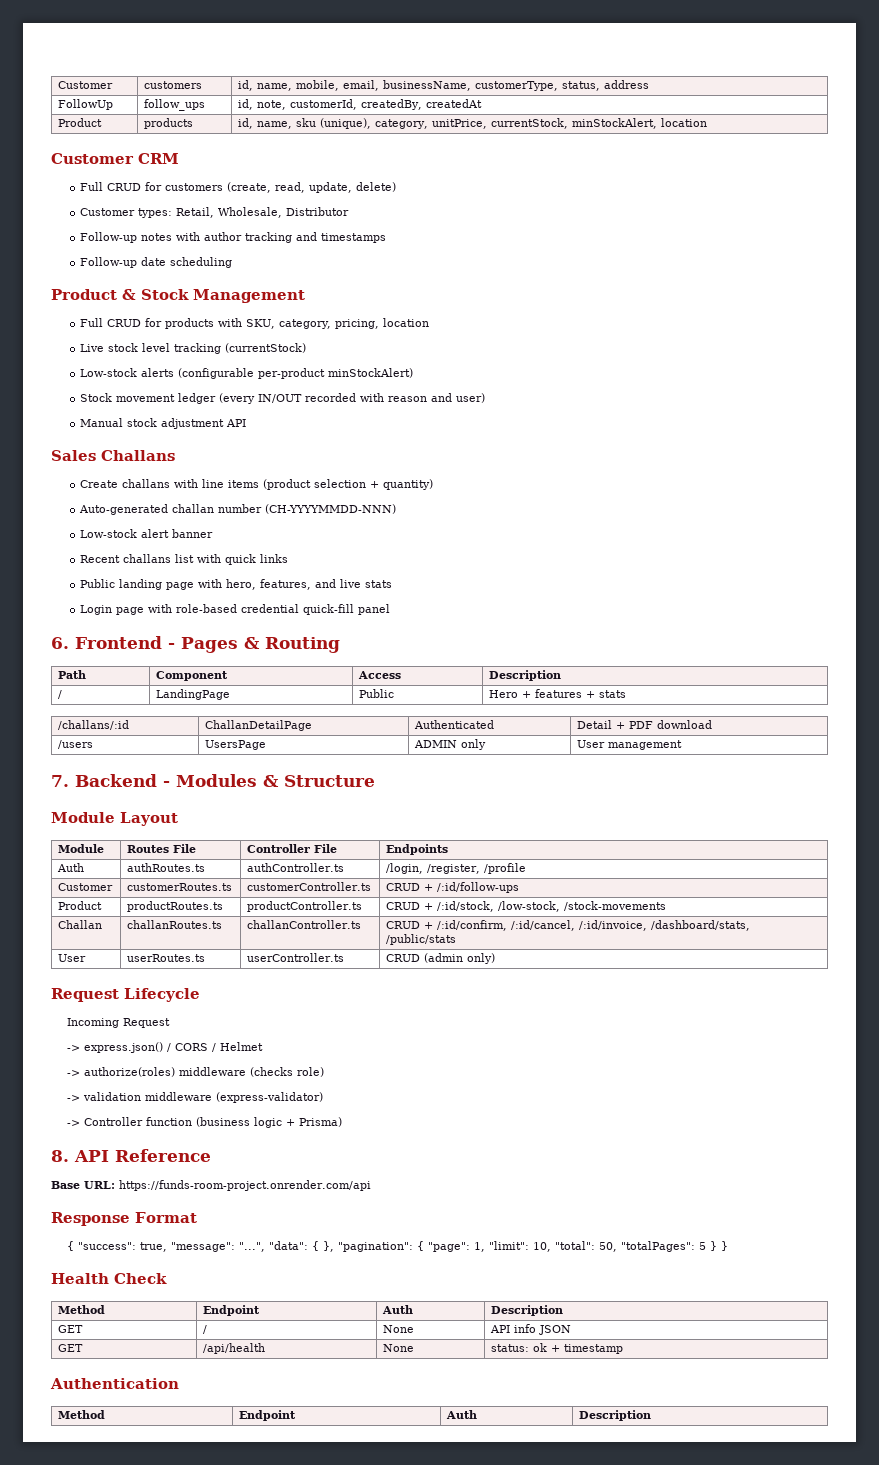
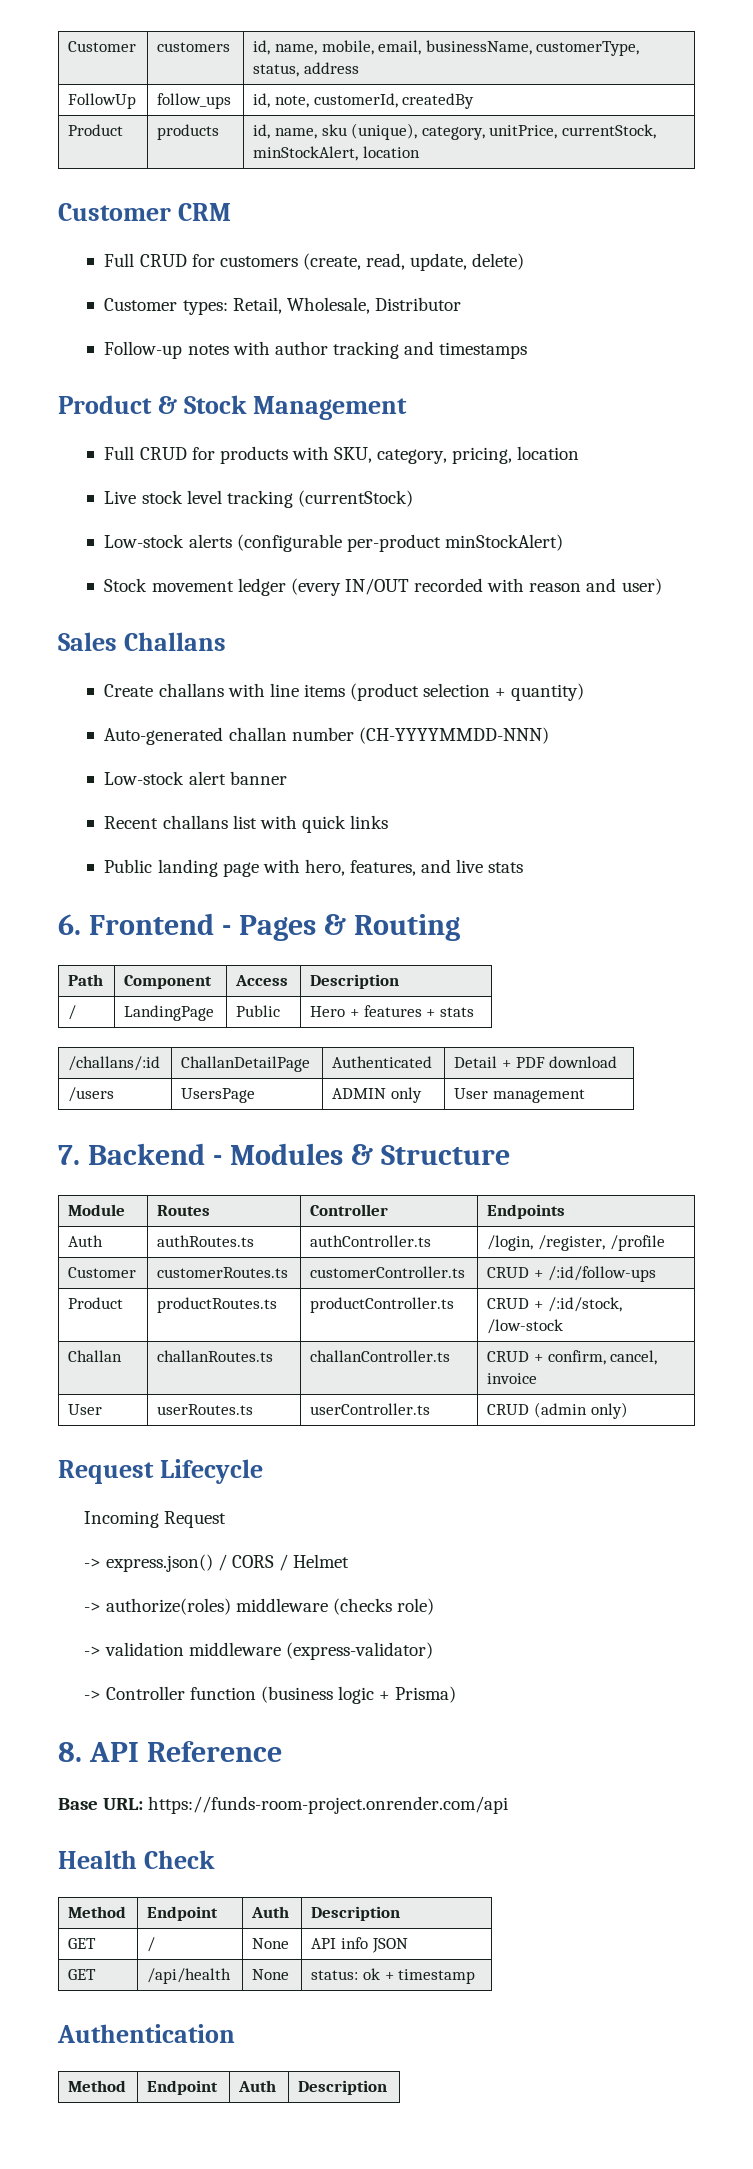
[361,99,483,110] createdBy, createdAt -> [402,93,475,109] createdBy
[79,257,232,268] // Follow-up date scheduling -> (528, 350) none
[79,418,246,429] // Manual stock adjustment API -> (662, 586) none
[79,604,390,615] // Login page with role-based credential quick-fill panel -> (524, 867) none
[51,812,178,826] // Module Layout -> (510, 1155) none
[173,844,197,853] [247,844,338,853] File | Controller File -> [310,1204,389,1216] | Controller
[498,901,667,912] /low-stock, /stock-movements -> [487,1319,564,1334] /low-stock
[437,920,751,931] [386,934,457,945] /:id/confirm, /:id/cancel, /:id/invoice, /dashboard/stats, /public/stats -> [547,1350,658,1365] [487,1373,538,1384] confirm, cancel, invoice
[51,1212,197,1226] [67,1241,729,1252] // Response Format // { "success": true, "message": "...", "data": { }, "pagination": { "page": 1, "limit": 10, "total": 50, "totalPages": 5 } } -> (509, 1805) none

